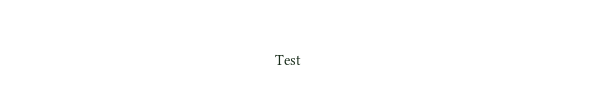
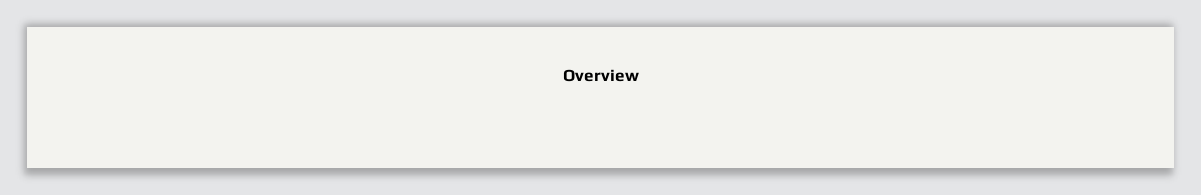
[274,54,301,65] Test -> [562,69,639,82] Overview

